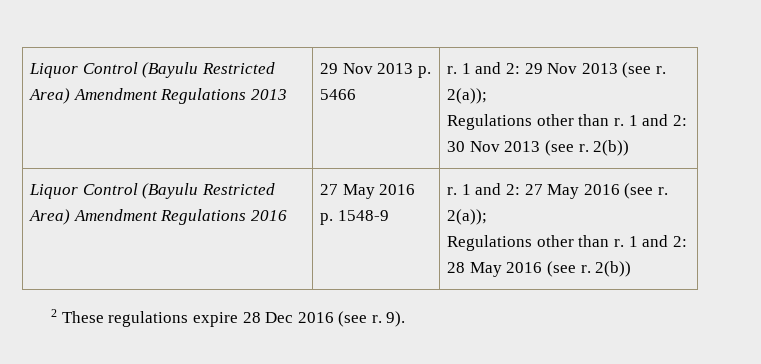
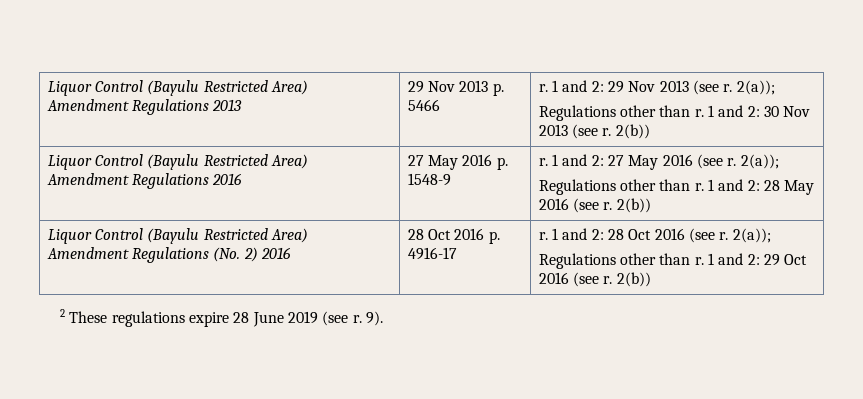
(632, 269) none -> [47,228,308,244] [46,247,291,263] [407,228,500,244] [407,247,457,260] [538,228,771,243] [538,253,808,269] [538,272,651,287] // Liquor Control (Bayulu Restricted Area) Amendment Regulations (No. 2) 2016 | 28 Oct 2016 p. 4916-17 | r. 1 and 2: 28 Oct 2016 (see r. 2(a)); // Regulations other than r. 1 and 2: 29 Oct 2016 (see r. 2(b))
[265,312,334,323] Dec 2016 -> [252,311,319,327] June 2019

